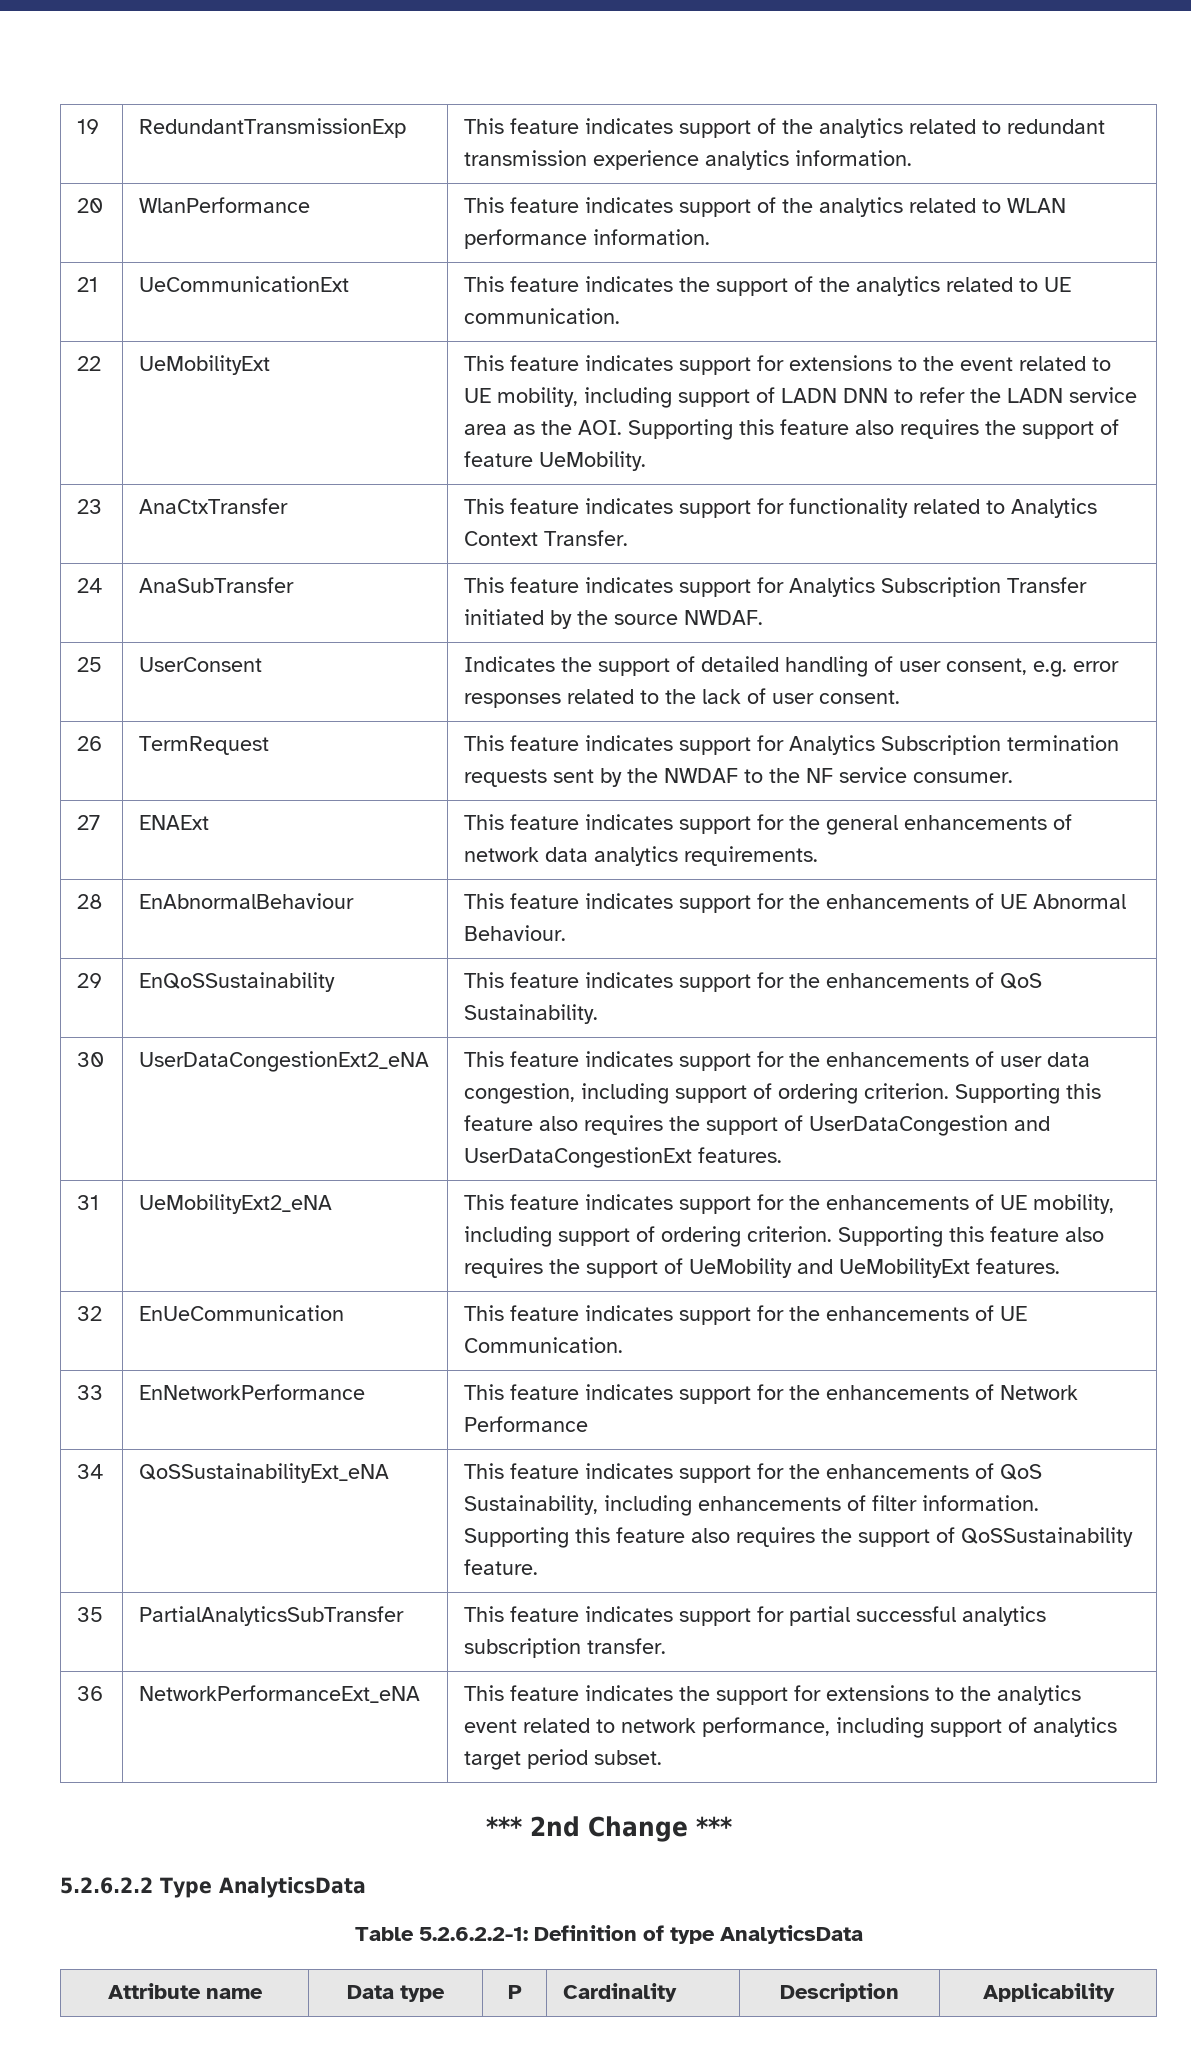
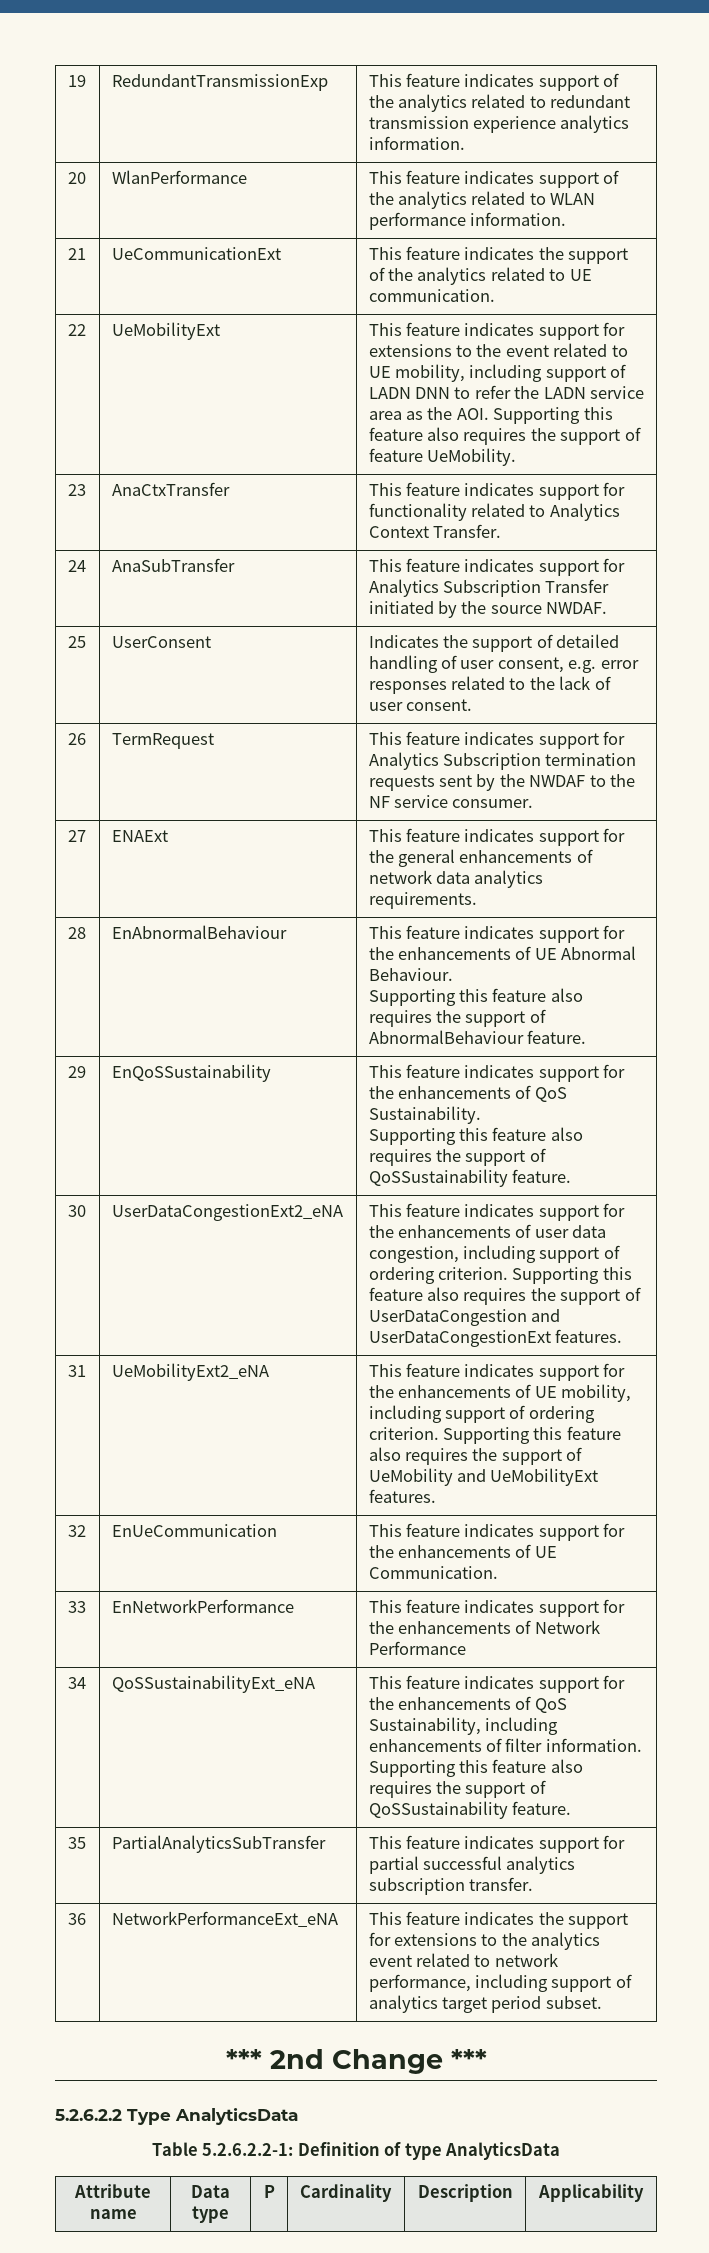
(567, 933) none -> [368,988,583,1006] [368,1009,546,1027] [368,1030,587,1044] // Supporting this feature also requires the support of AbnormalBehaviour feature.
(599, 1014) none -> [368,1127,583,1145] [368,1148,546,1166] [368,1169,572,1187] // Supporting this feature also requires the support of QoSSustainability feature.

